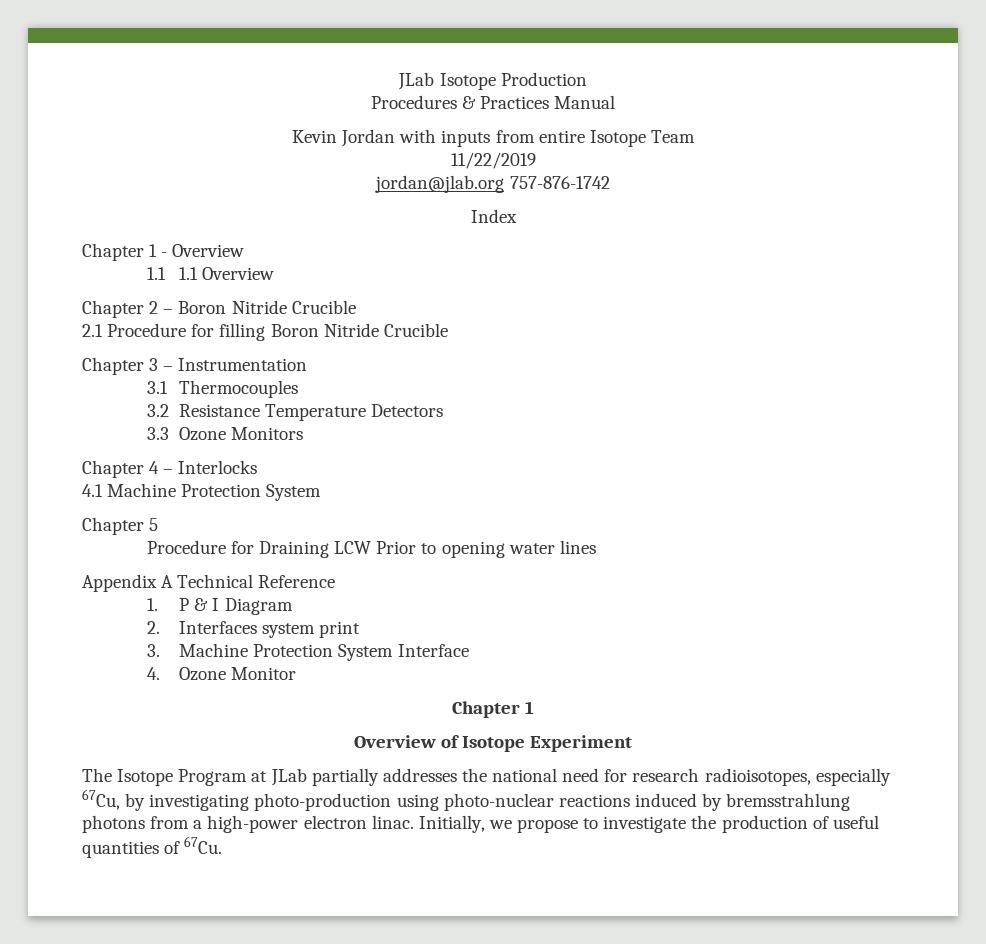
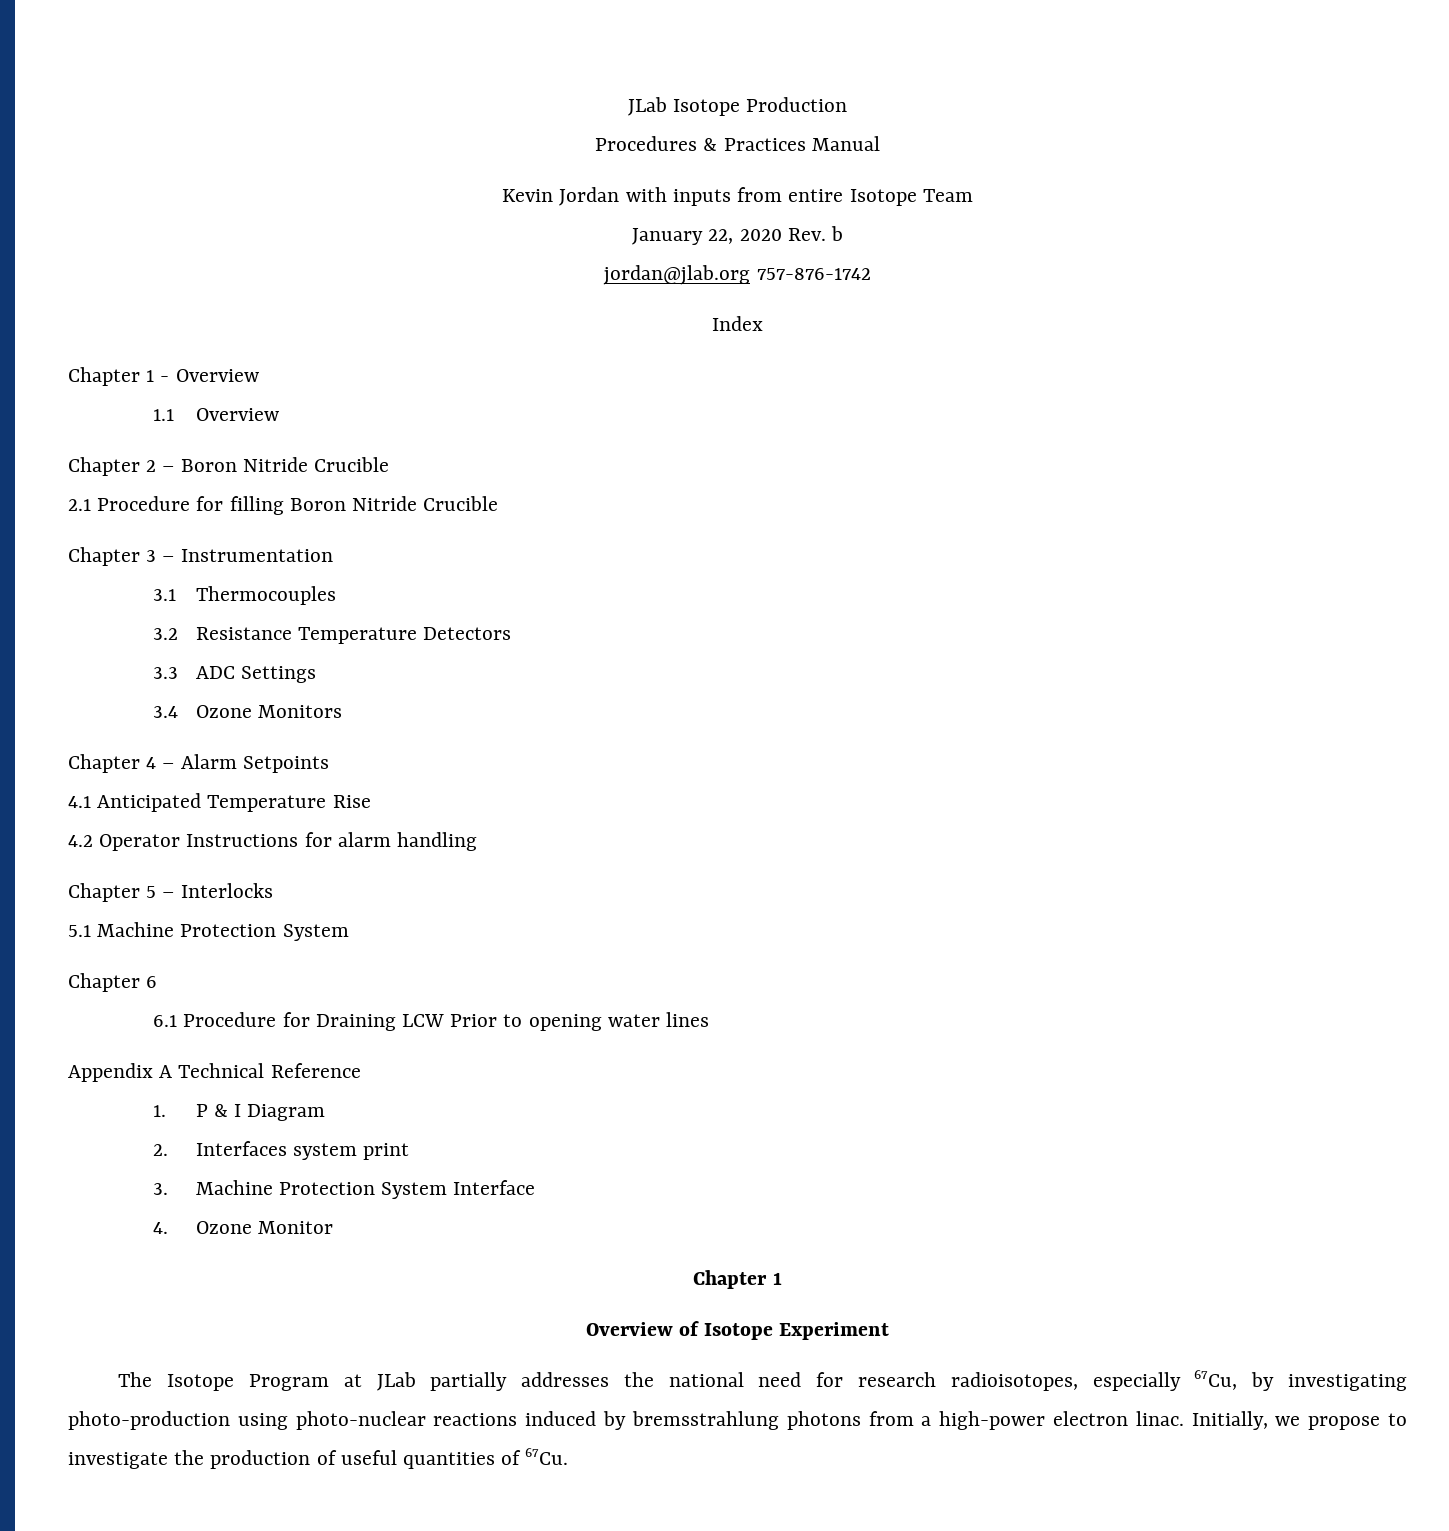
[450,152,536,169] 11/22/2019 -> [632,226,843,245] January 22, 2020 Rev. b
[179,267,199,280] 1.1 -> (175, 415) none
(169, 433) none -> [195,666,316,683] [153,706,179,718] ADC Settings // 3.4
(174, 471) none -> [180,754,329,773] [68,793,371,812] [68,832,478,851] [68,883,175,902] Alarm Setpoints // 4.1 Anticipated Temperature Rise // 4.2 Operator Instructions for alarm handling // Chapter 5 –
[82,484,103,497] 4.1 -> [68,925,91,937] 5.1
[149,518,159,531] 5 // -> [146,976,158,988] [153,1015,178,1027] 6 // 6.1

